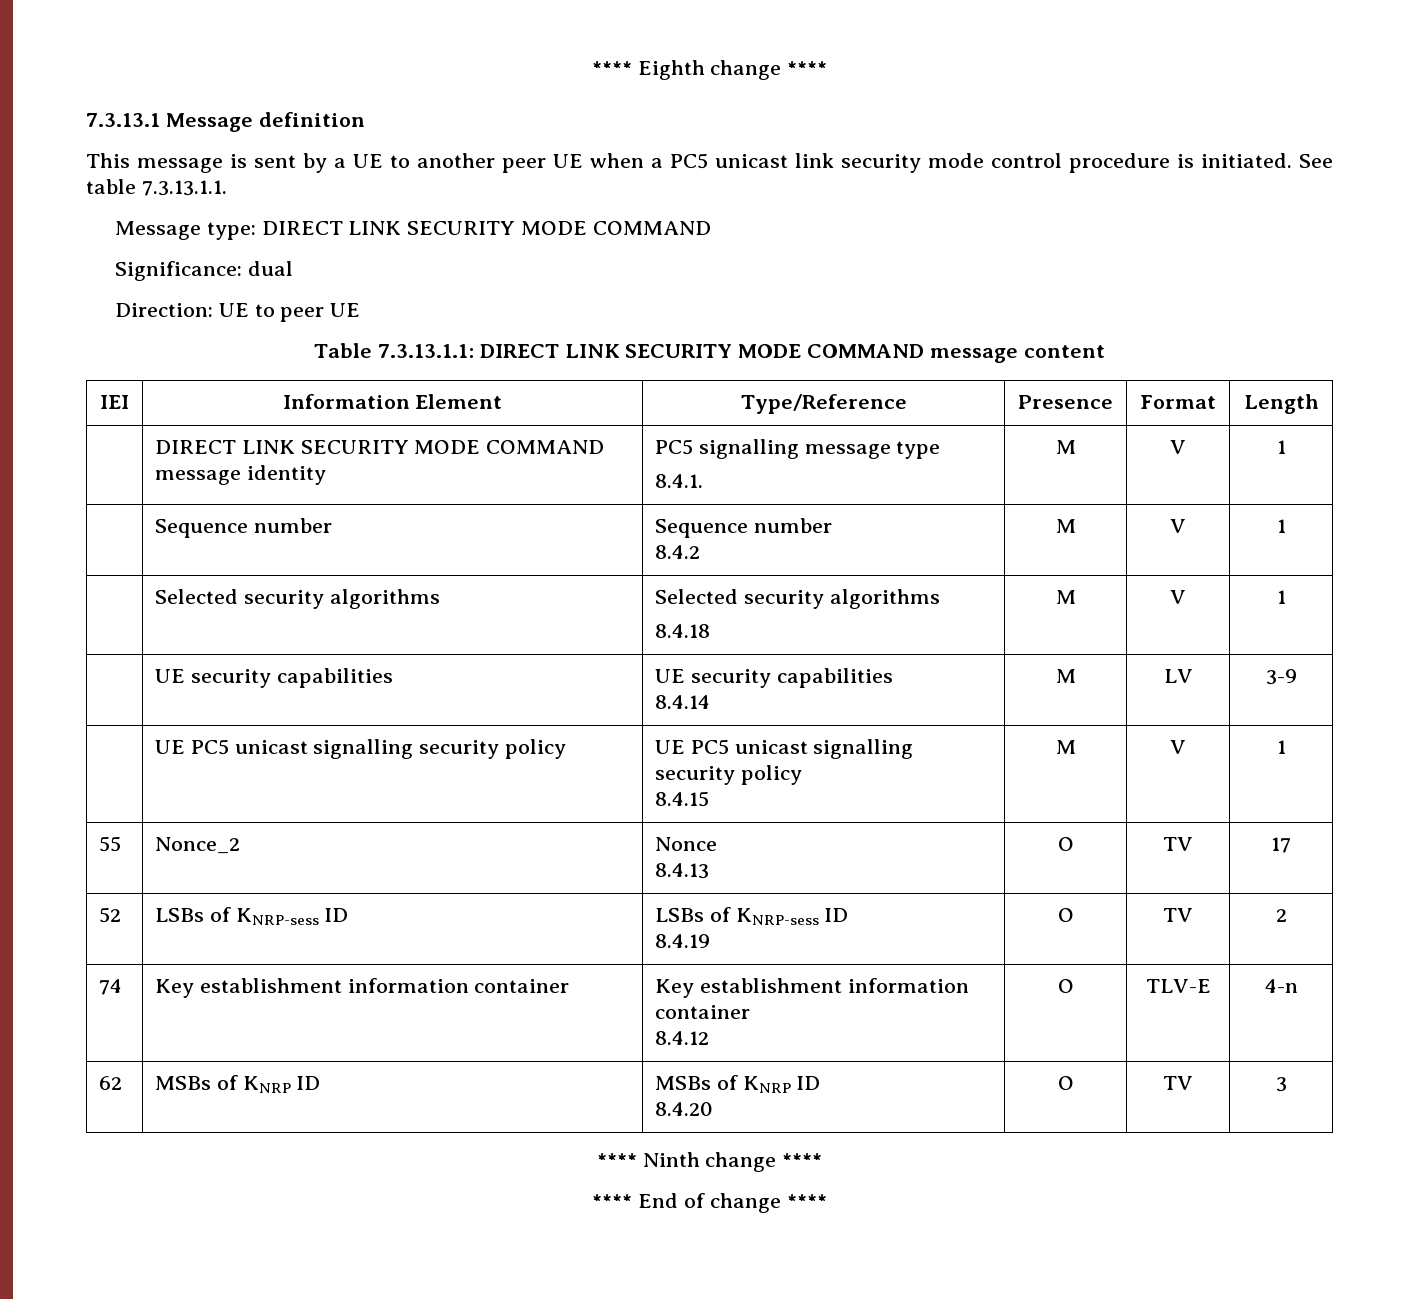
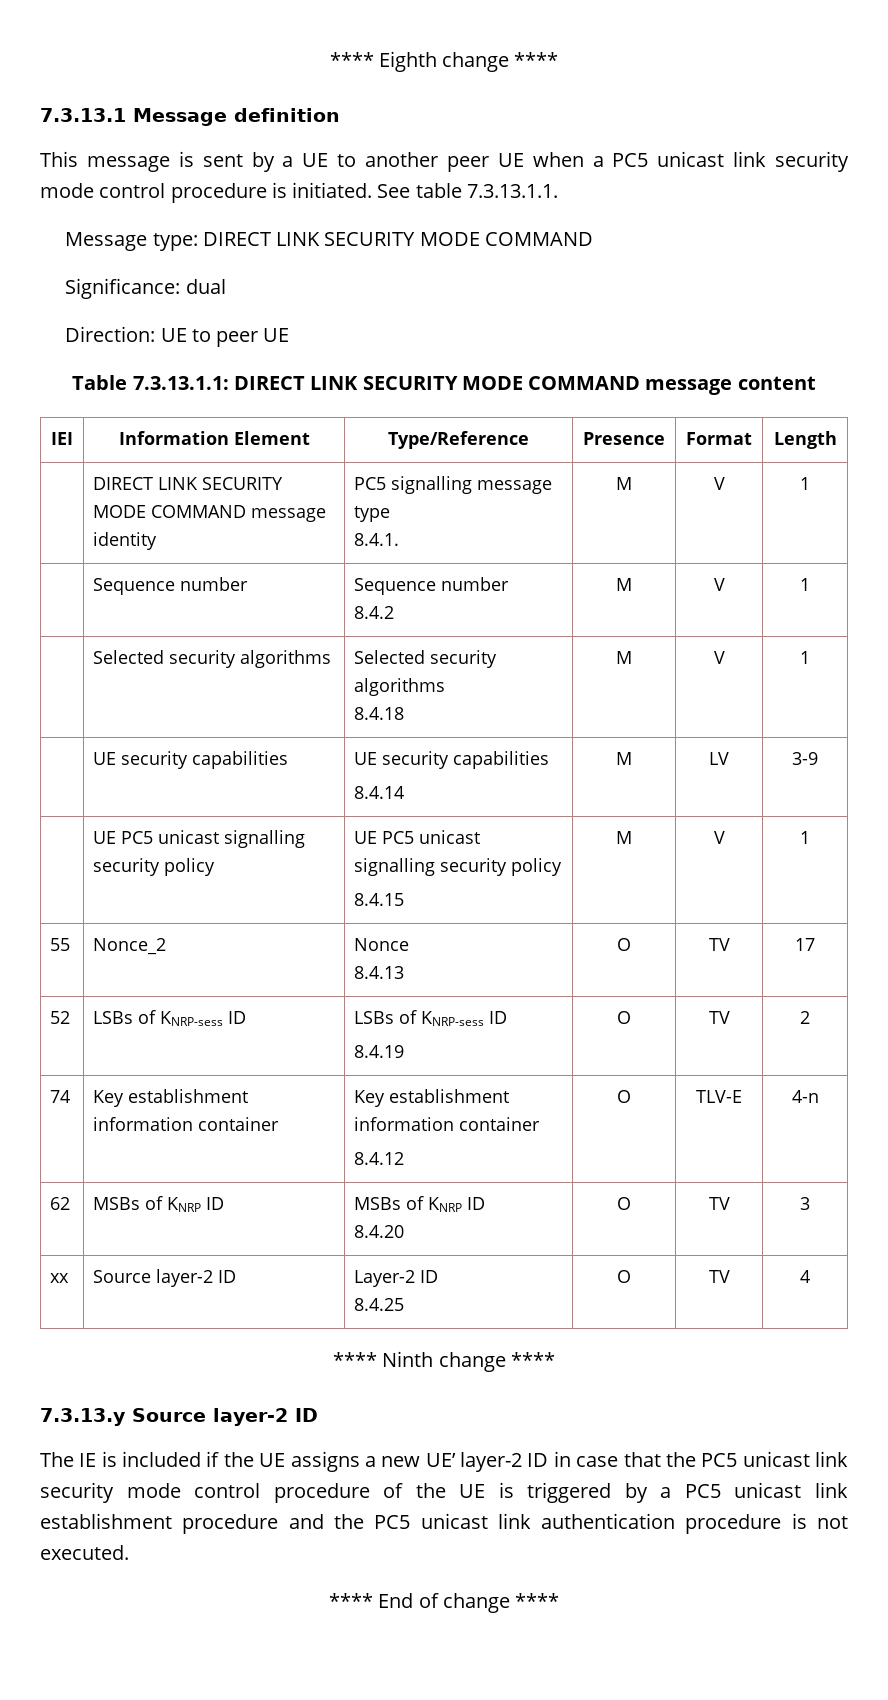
[596,1152,823,1172] // **** Ninth change **** -> [50,1273,70,1283] [93,1269,237,1287] [354,1270,439,1287] [354,1298,405,1311] [617,1270,631,1283] [708,1270,730,1283] [800,1270,810,1283] [333,1351,555,1372] [40,1408,318,1426] [40,1451,848,1472] [40,1482,849,1503] [40,1513,848,1534] [40,1545,129,1560] // xx | Source layer-2 ID | Layer-2 ID // 8.4.25 | O | TV | 4 // **** Ninth change **** // 7.3.13.y Source layer-2 ID // The IE is included if the UE assigns a new UE’ layer-2 ID in case that the PC5 unicast link security mode control procedure of the UE is triggered by a PC5 unicast link establishment procedure and the PC5 unicast link authentication procedure is not executed.

